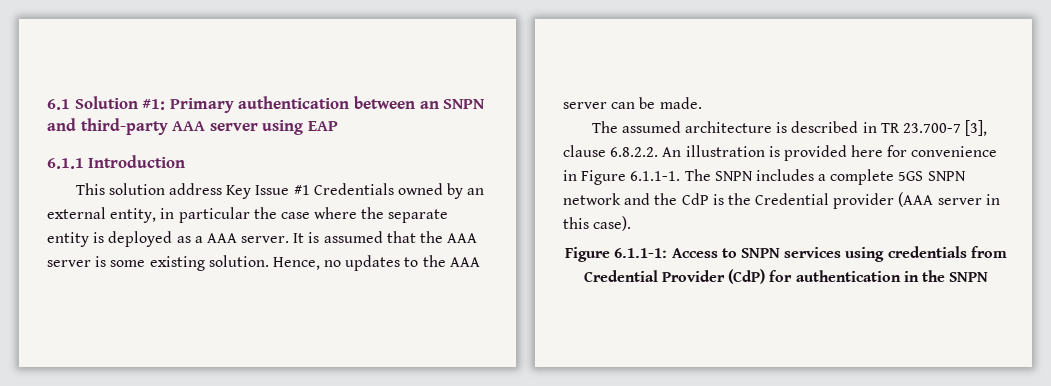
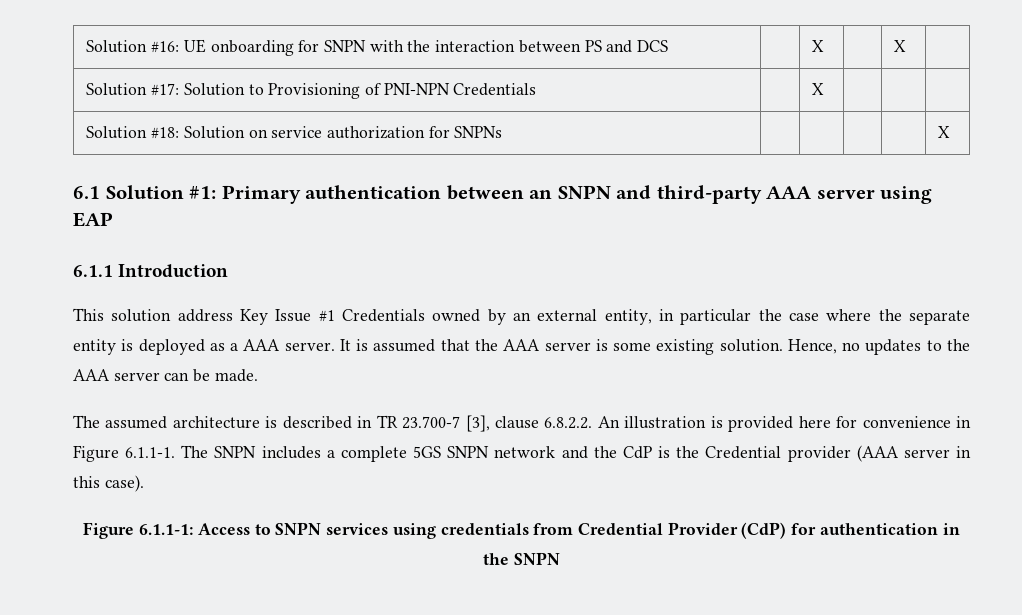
(47, 104) none -> [86,39,669,56] [812,40,825,52] [894,40,907,52] [86,83,537,99] [812,83,825,95] [86,126,503,139] [938,126,951,138] Solution #16: UE onboarding for SNPN with the interaction between PS and DCS | | X | | X | // Solution #17: Solution to Provisioning of PNI-NPN Credentials | | X | | | // Solution #18: Solution on service authorization for SNPNs | | | | | X //

